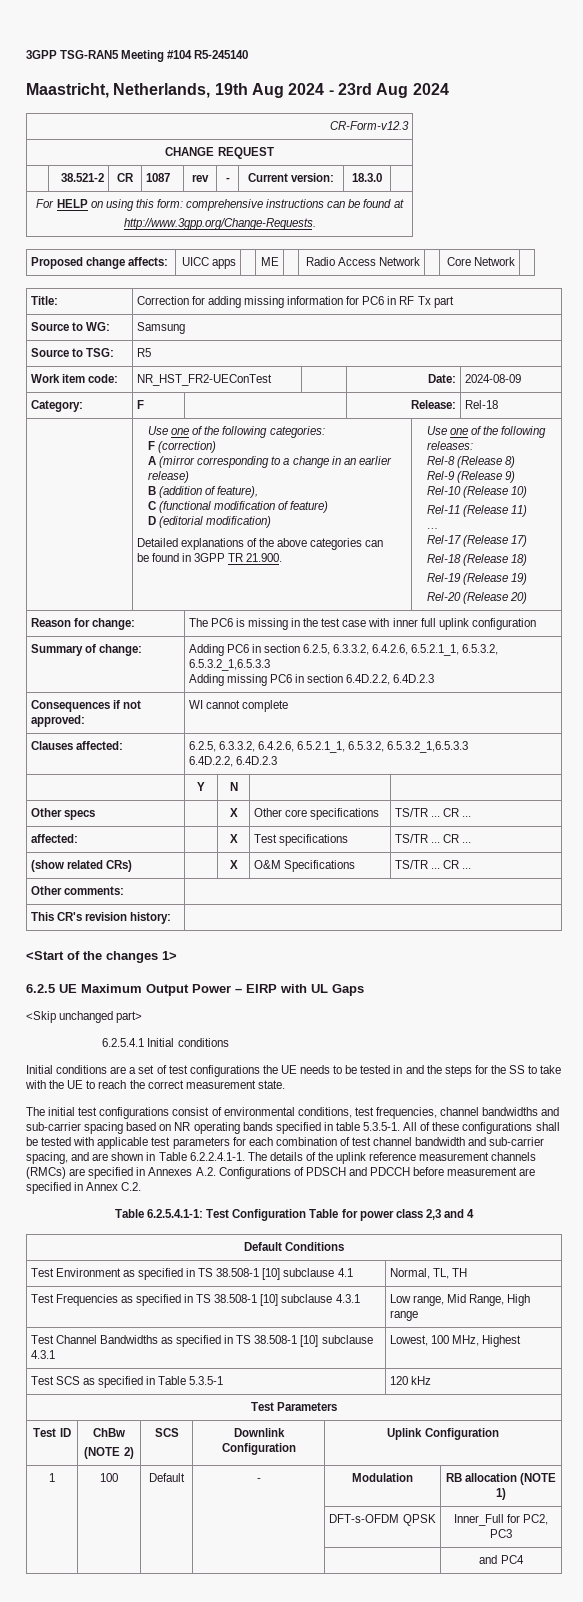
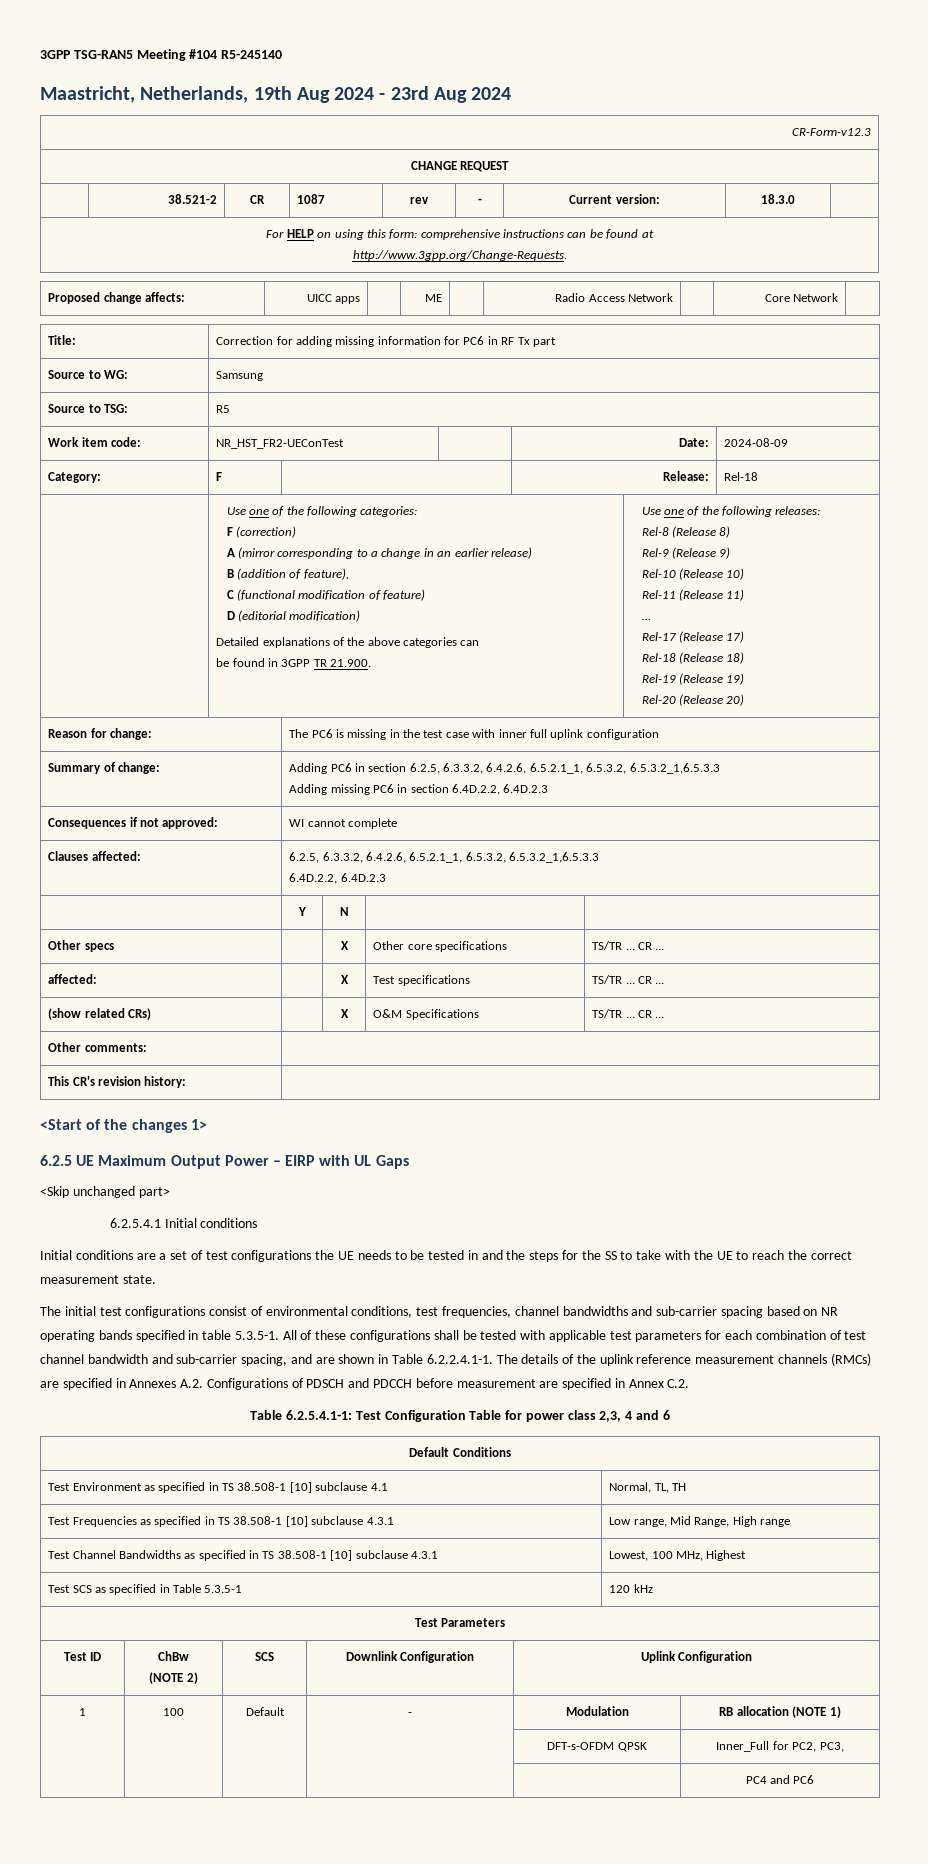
[425,1209,475,1220] 2,3 and 4 -> [599,1410,670,1422] 2,3, 4 and 6
[490,1529,512,1538] [479,1555,524,1564] PC3 // | | | | | and PC4 -> [819,1742,844,1752] [745,1775,815,1784] PC3, // | | | | | PC4 and PC6

